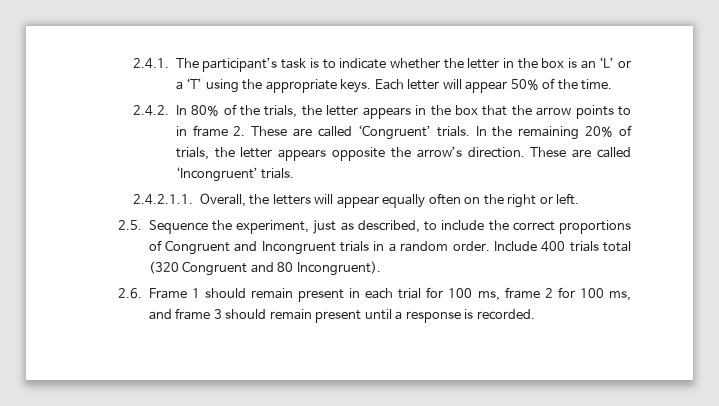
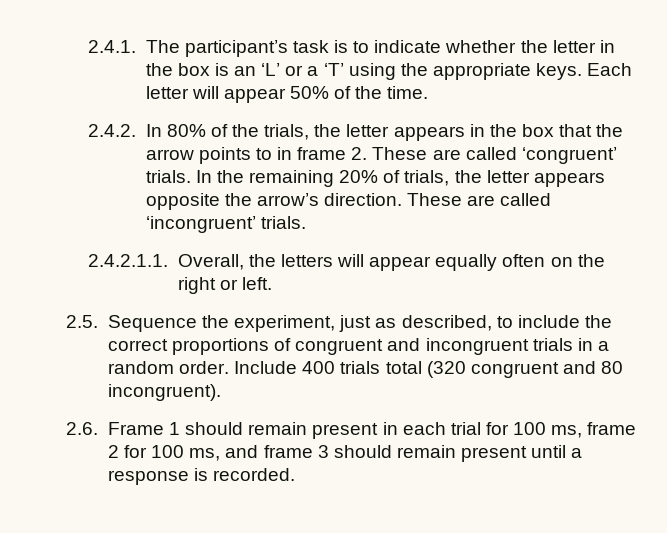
[357,125,431,140] ‘Congruent’ -> [521,147,617,164] ‘congruent’
[175,167,258,182] ‘Incongruent’ -> [145,216,256,233] ‘incongruent’
[165,240,336,255] Congruent and Incongruent -> [295,338,529,355] congruent and incongruent
[182,261,248,276] Congruent -> [470,362,559,378] congruent
[296,261,381,276] Incongruent). -> [107,384,221,401] incongruent).

